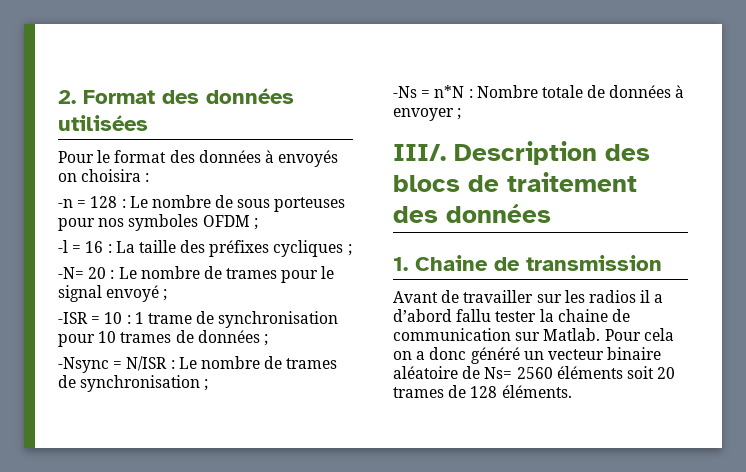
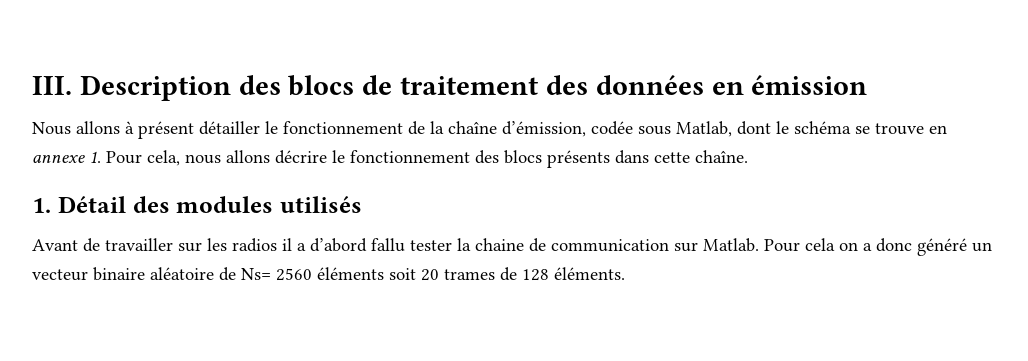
[58,88,294,104] [58,115,148,131] [58,150,339,167] [58,169,150,182] [58,195,346,212] [58,214,258,231] [58,240,352,257] [58,266,335,283] [58,285,168,302] [58,311,339,328] [58,330,268,347] [58,356,338,373] [58,375,209,392] [393,85,685,98] [393,108,462,121] [393,144,446,161] 2. Format des données utilisées // Pour le format des données à envoyés on choisira : // -n = 128 : Le nombre de sous porteuses pour nos symboles OFDM ; // -l = 16 : La taille des préfixes cycliques ; // -N= 20 : Le nombre de trames pour le signal envoyé ; // -ISR = 10 : 1 trame de synchronisation pour 10 trames de données ; // -Nsync = N/ISR : Le nombre de trames de synchronisation ; // -Ns = n*N : Nombre totale de données à envoyer ; // III/. -> [32,76,72,95] III.
[393,255,662,271] // 1. Chaine de transmission -> [711,75,868,95] [32,121,947,139] [32,150,748,168] [32,196,362,213] en émission // Nous allons à présent détailler le fonctionnement de la chaîne d’émission, codée sous Matlab, dont le schéma se trouve en annexe 1. Pour cela, nous allons décrire le fonctionnement des blocs présents dans cette chaîne. // 1. Détail des modules utilisés

